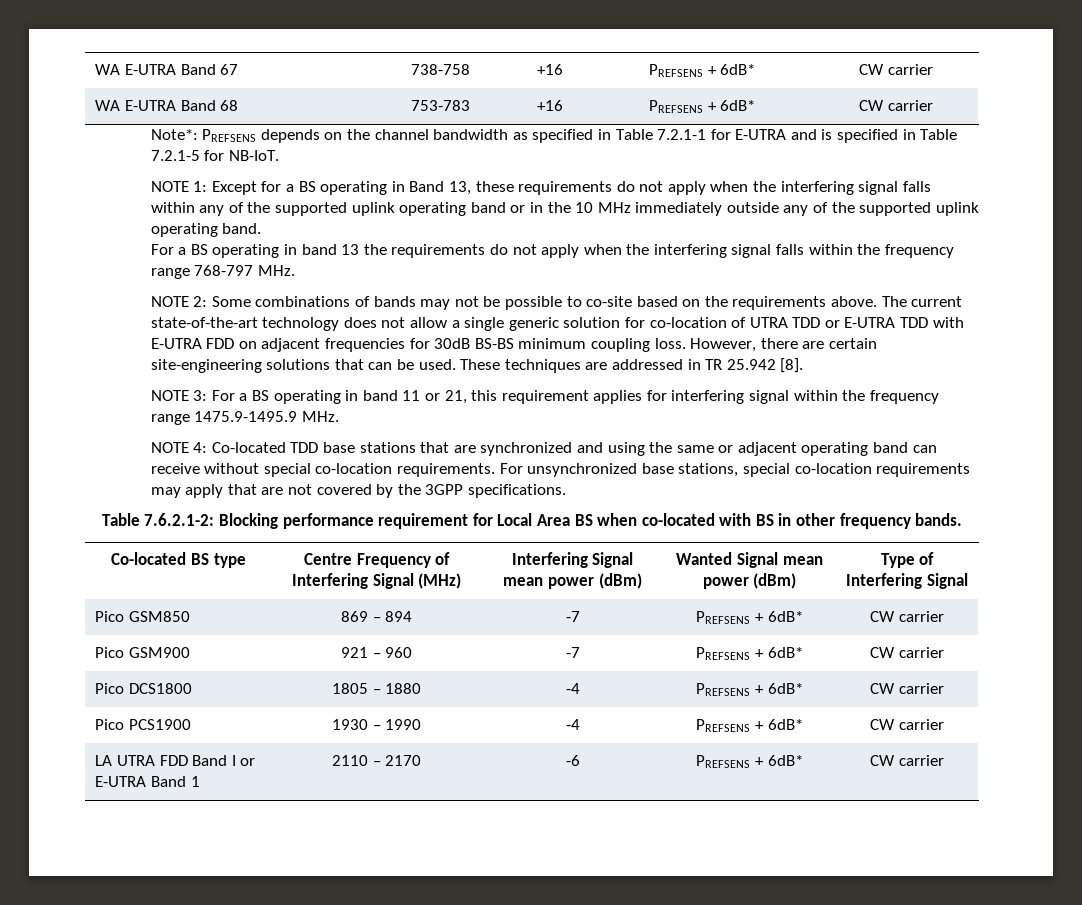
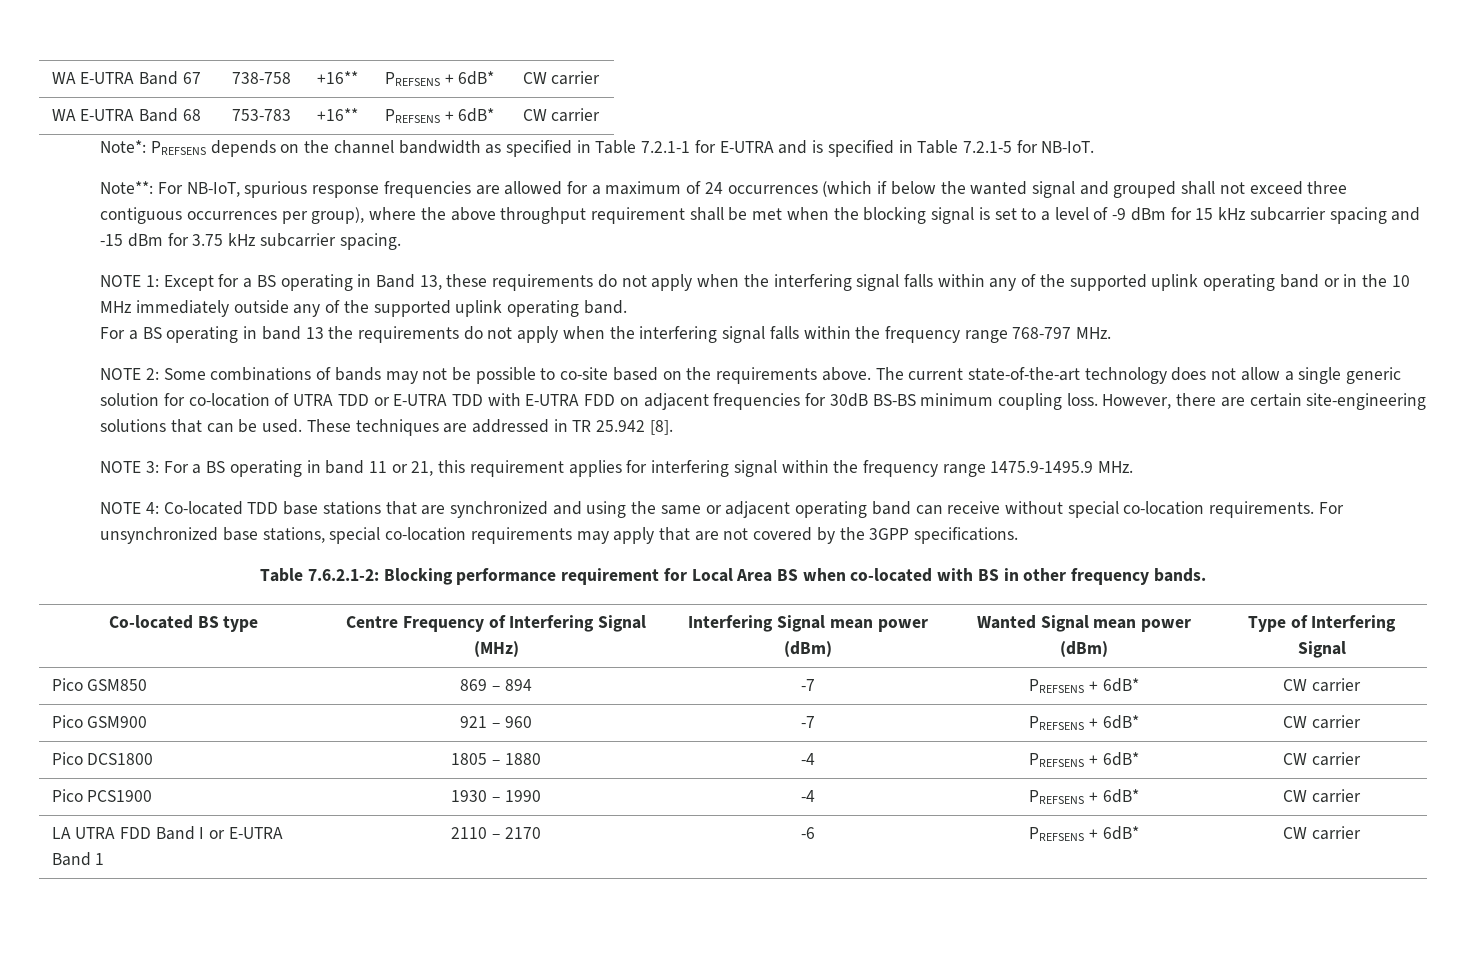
[537,64,563,75] +16 -> [316,71,358,84] +16**
[537,100,563,111] +16 -> [316,108,358,121] +16**
(279, 155) none -> [100,181,1348,198] [100,207,1421,224] [100,233,401,250] // Note**: For NB-IoT, spurious response frequencies are allowed for a maximum of 24 occurrences (which if below the wanted signal and grouped shall not exceed three contiguous occurrences per group), where the above throughput requirement shall be met when the blocking signal is set to a level of -9 dBm for 15 kHz subcarrier spacing and -15 dBm for 3.75 kHz subcarrier spacing.

